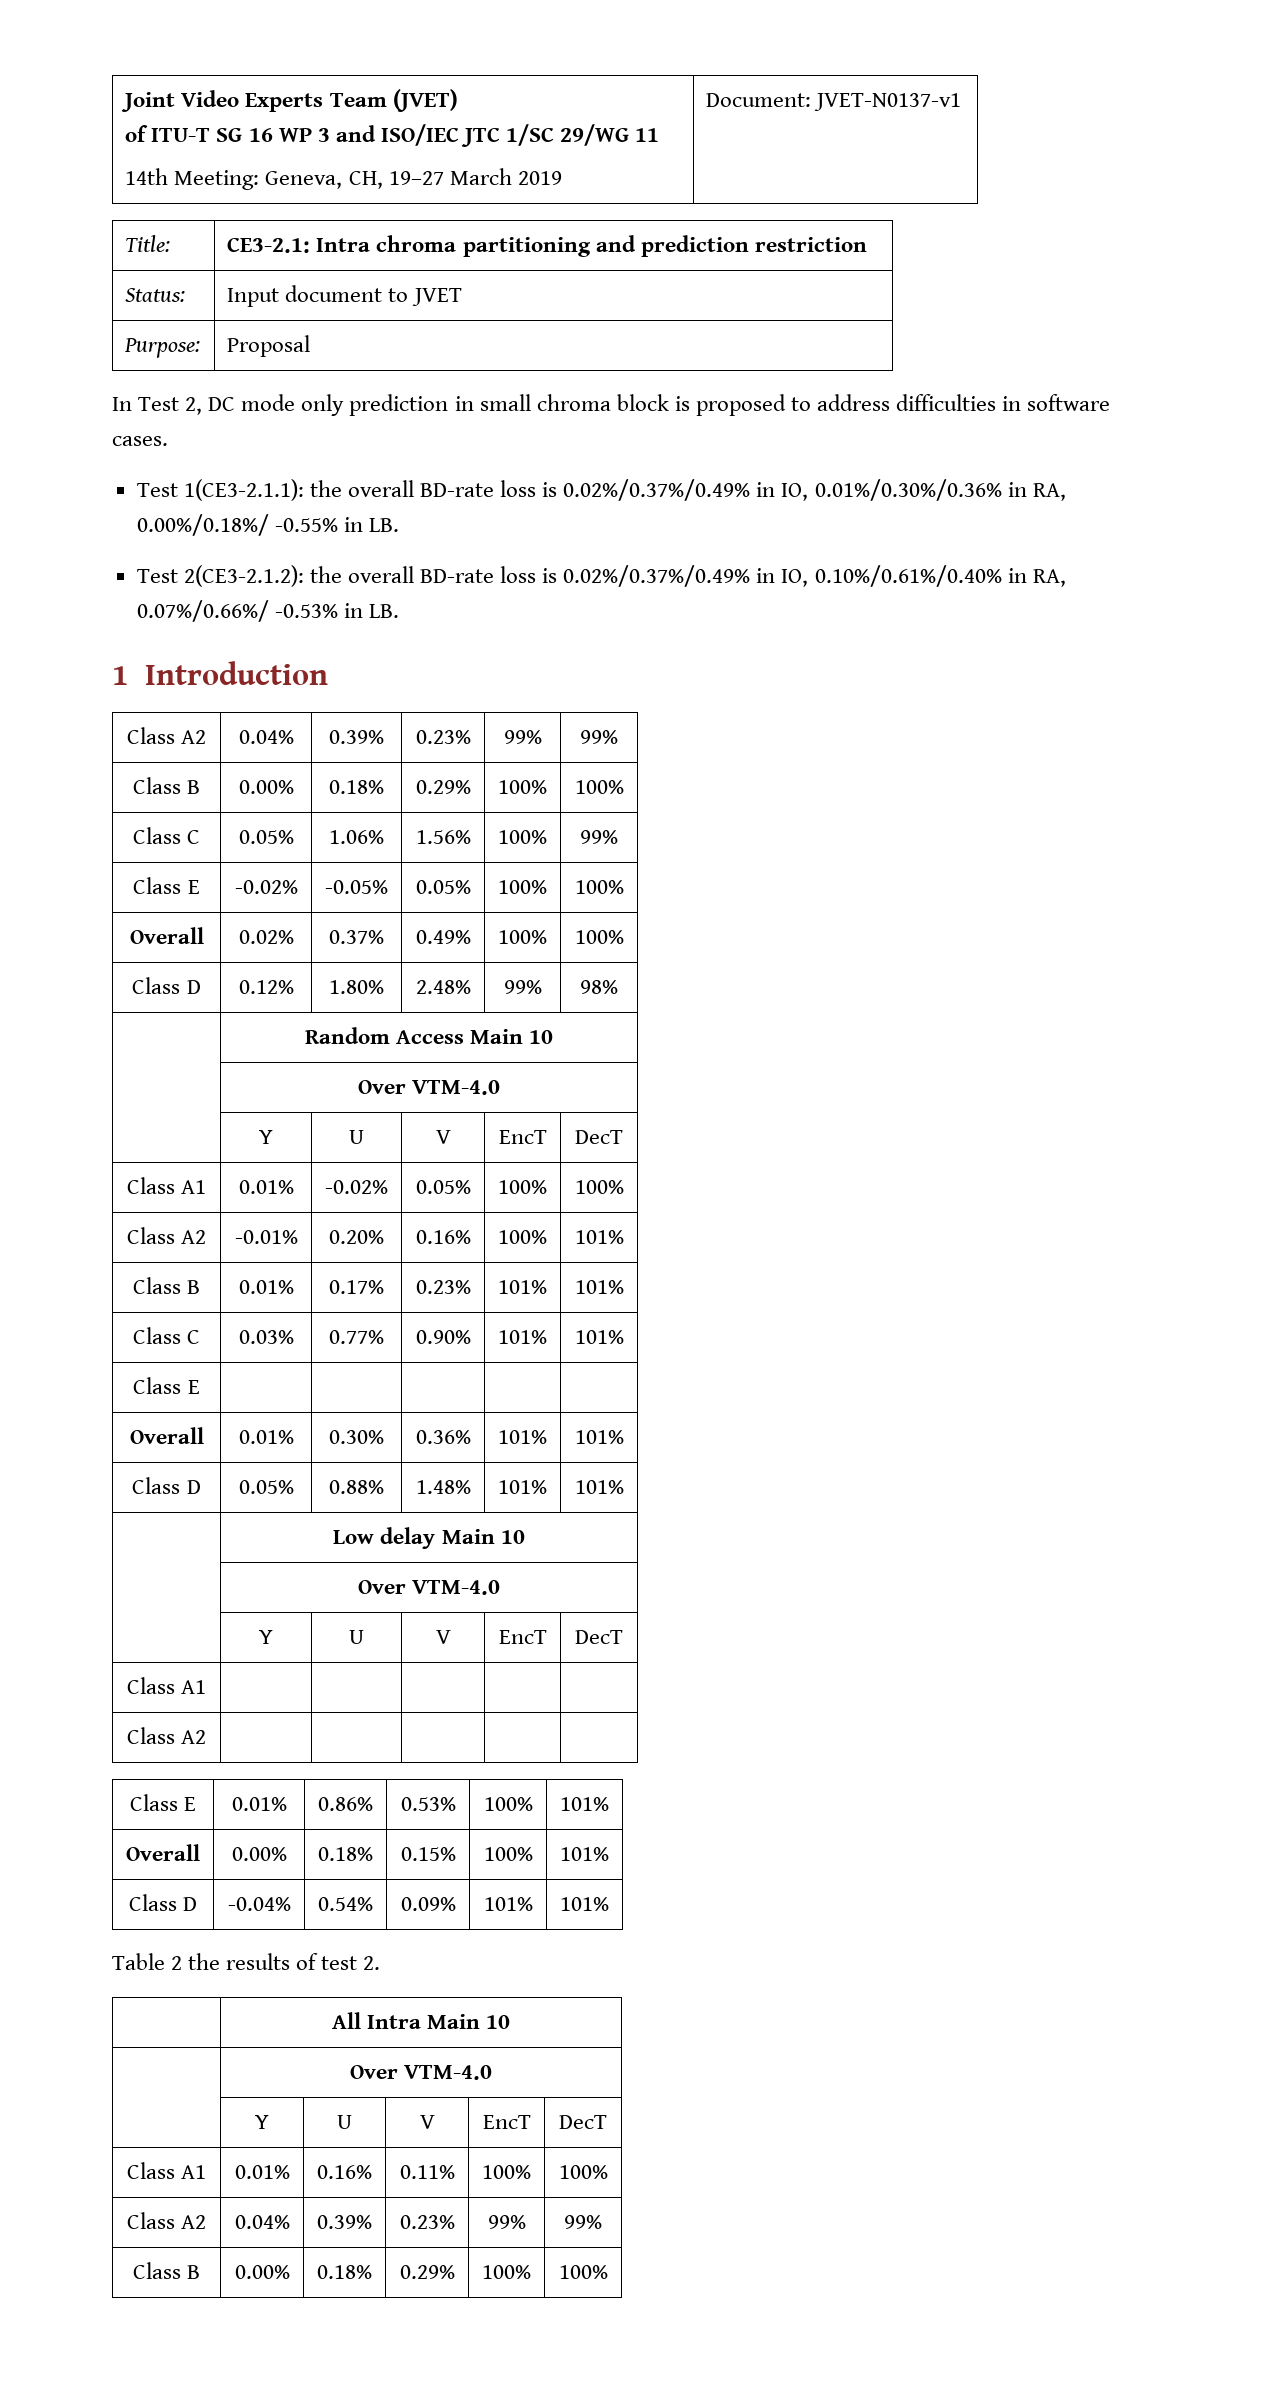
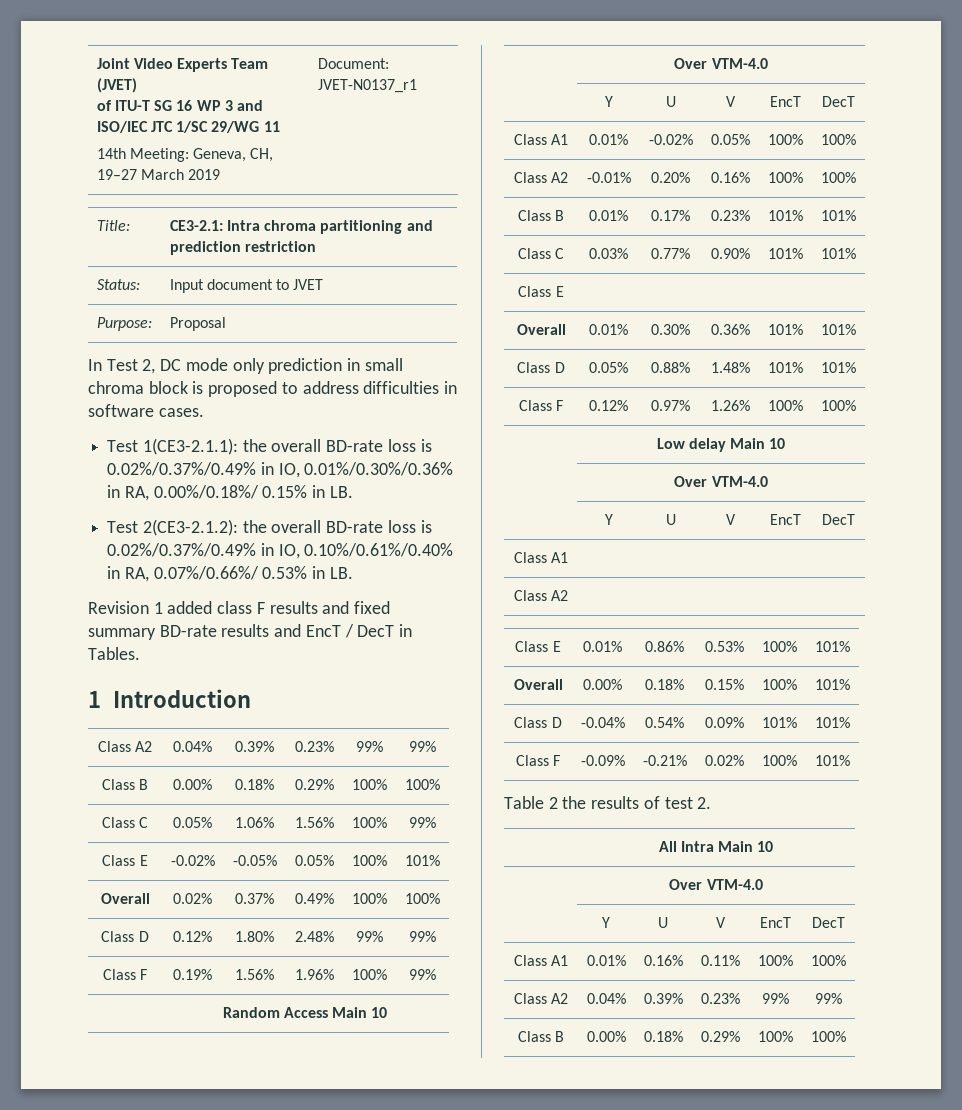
[814,93,962,111] JVET-N0137-v1 -> [317,79,417,93] JVET-N0137_r1
[274,518,338,532] -0.55% -> [262,485,308,498] 0.15%
[274,603,399,618] -0.53% in LB. -> [262,566,353,579] [88,601,391,614] [88,624,413,640] [88,647,140,660] 0.53% in LB. // Revision 1 added class F results and fixed summary BD-rate results and EncT / DecT in Tables.
[574,880,624,894] 100% -> [404,855,440,866] 101%
[580,980,618,994] 98% -> [408,931,436,942] [102,969,148,980] [173,969,212,980] [235,969,274,980] [294,969,334,980] [351,969,387,980] [408,969,436,980] 99% // Class F | 0.19% | 1.56% | 1.96% | 100% | 99%
[574,1230,624,1244] 101% -> [820,172,856,183] 100%
(624, 1487) none -> [518,400,564,411] [589,400,628,411] [651,400,690,411] [710,400,750,411] [767,400,803,411] [820,400,856,411] // Class F | 0.12% | 0.97% | 1.26% | 100% | 100%
(609, 1904) none -> [515,755,561,766] [580,755,625,766] [642,755,687,766] [704,755,744,766] [761,755,797,766] [814,755,850,766] // Class F | -0.09% | -0.21% | 0.02% | 100% | 101%

